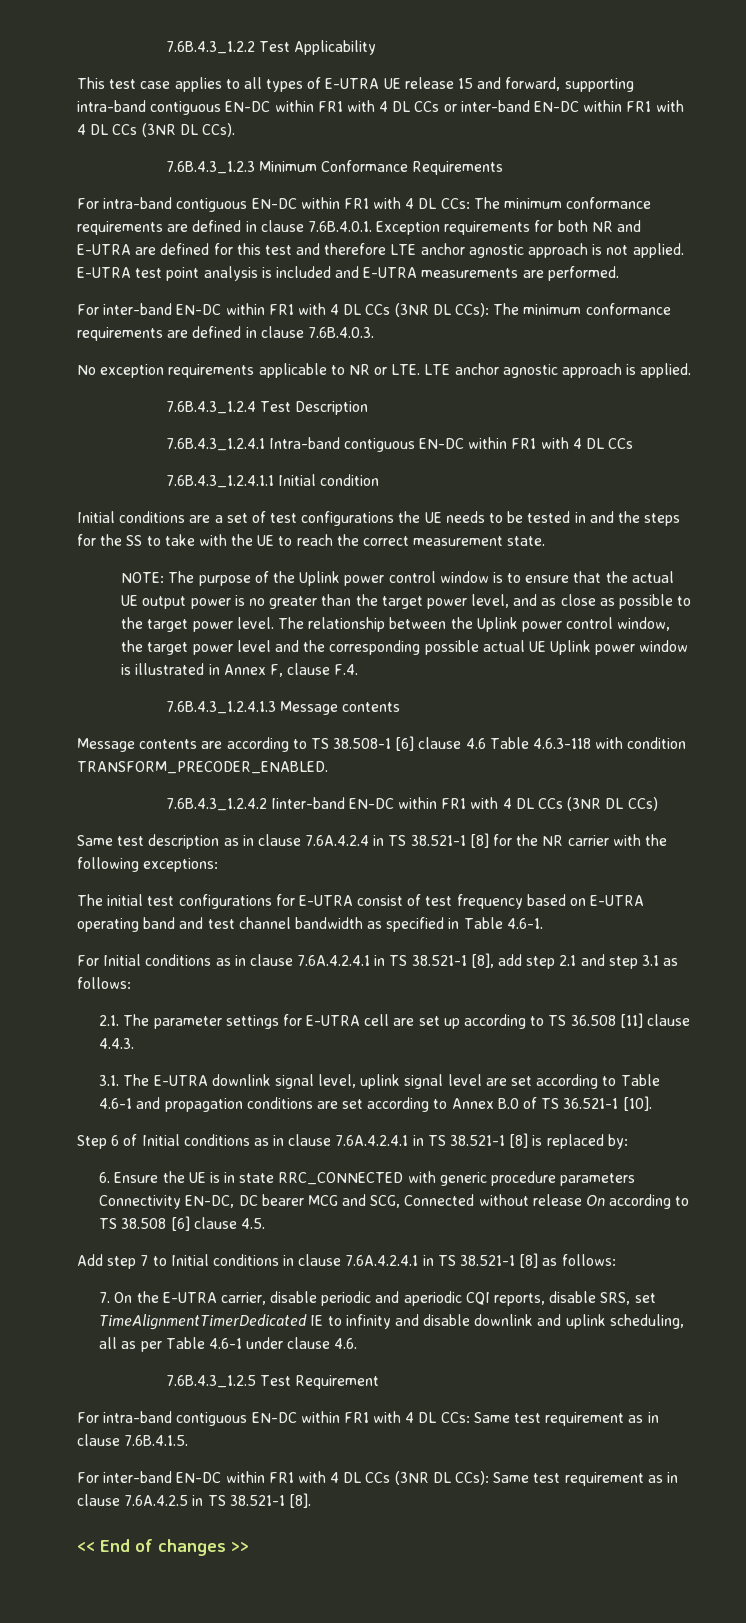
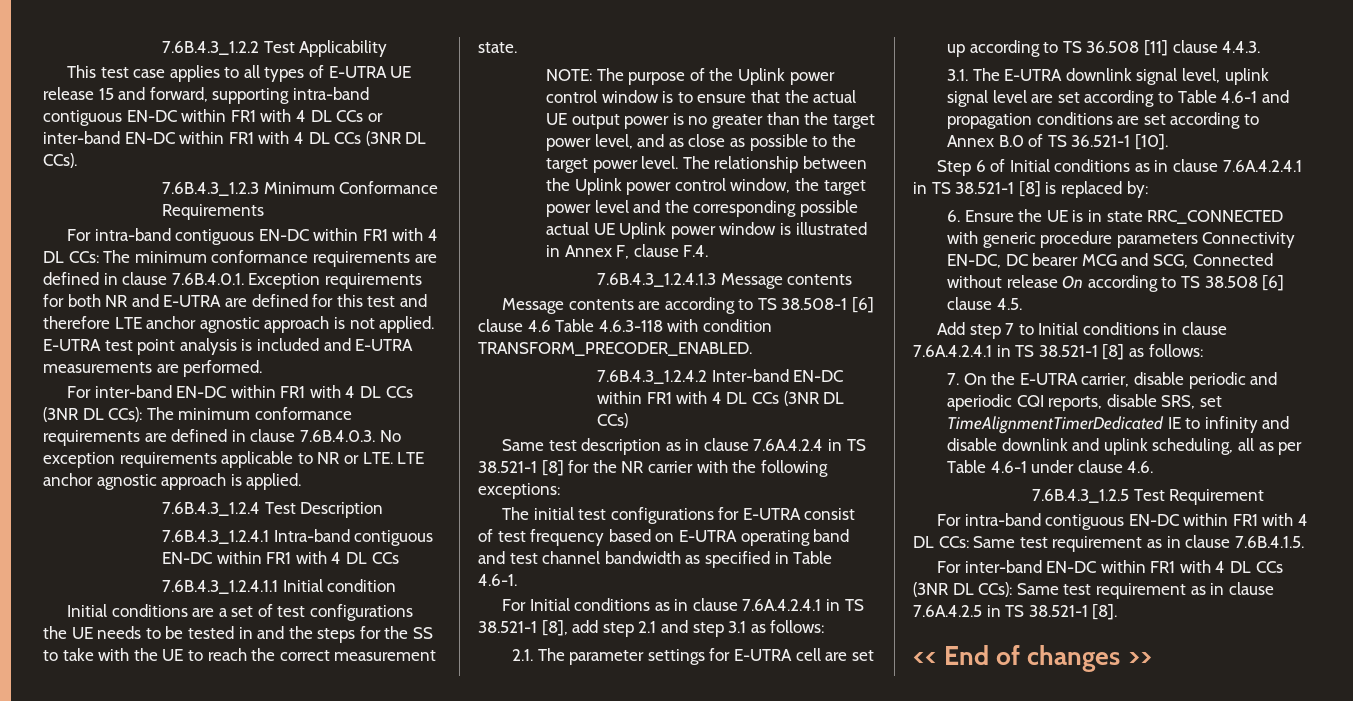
(374, 332) // -> (375, 436) none
[270,797,345,809] Iinter-band -> [711,369,789,382] Inter-band

